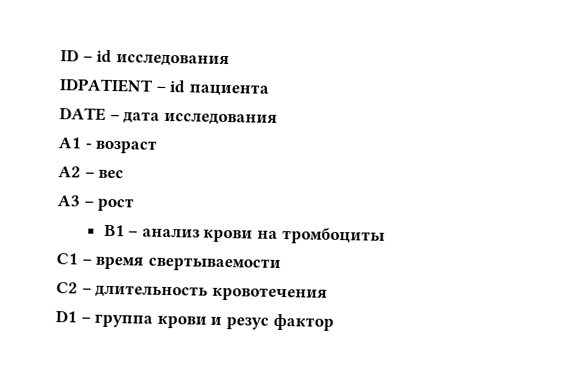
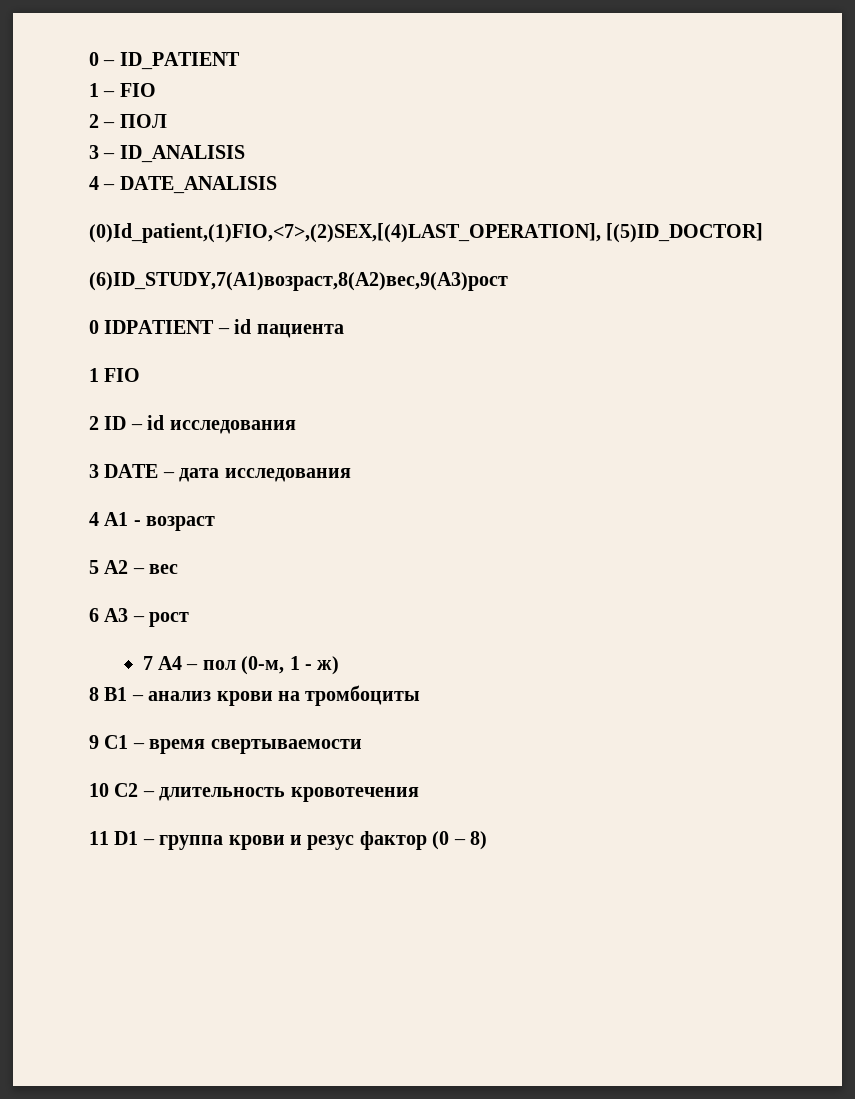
(60, 55) none -> [89,52,240,70] [89,83,156,97] [89,114,167,128] [89,145,245,163] [89,176,277,194] [89,223,764,243] [89,272,508,291] [89,319,344,338] [89,368,141,382] [89,416,99,430] 0 – ID_PATIENT // 1 – FIO // 2 – ПОЛ // 3 – ID_ANALISIS // 4 – DATE_ANALISIS // (0)Id_patient,(1)FIO,<7>,(2)SEX,[(4)LAST_OPERATION], [(5)ID_DOCTOR] // (6)ID_STUDY,7(A1)возраст,8(A2)вес,9(A3)рост // 0 IDPATIENT – id пациента // 1 FIO // 2
[59,78,269,97] IDPATIENT – id пациента // -> [89,464,99,478] 3
(278, 118) none -> [89,512,99,526] 4
(158, 146) none -> [89,560,99,574] 5
(125, 174) none -> [89,608,99,622] 6
(135, 204) none -> [142,656,340,675] [89,687,99,701] 7 A4 – пол (0-м, 1 - ж) // 8
(385, 236) none -> [89,735,99,749] 9
(281, 264) none -> [89,783,109,797] 10
(328, 294) none -> [89,831,109,845] 11
(334, 322) none -> [432,831,487,850] (0 – 8)

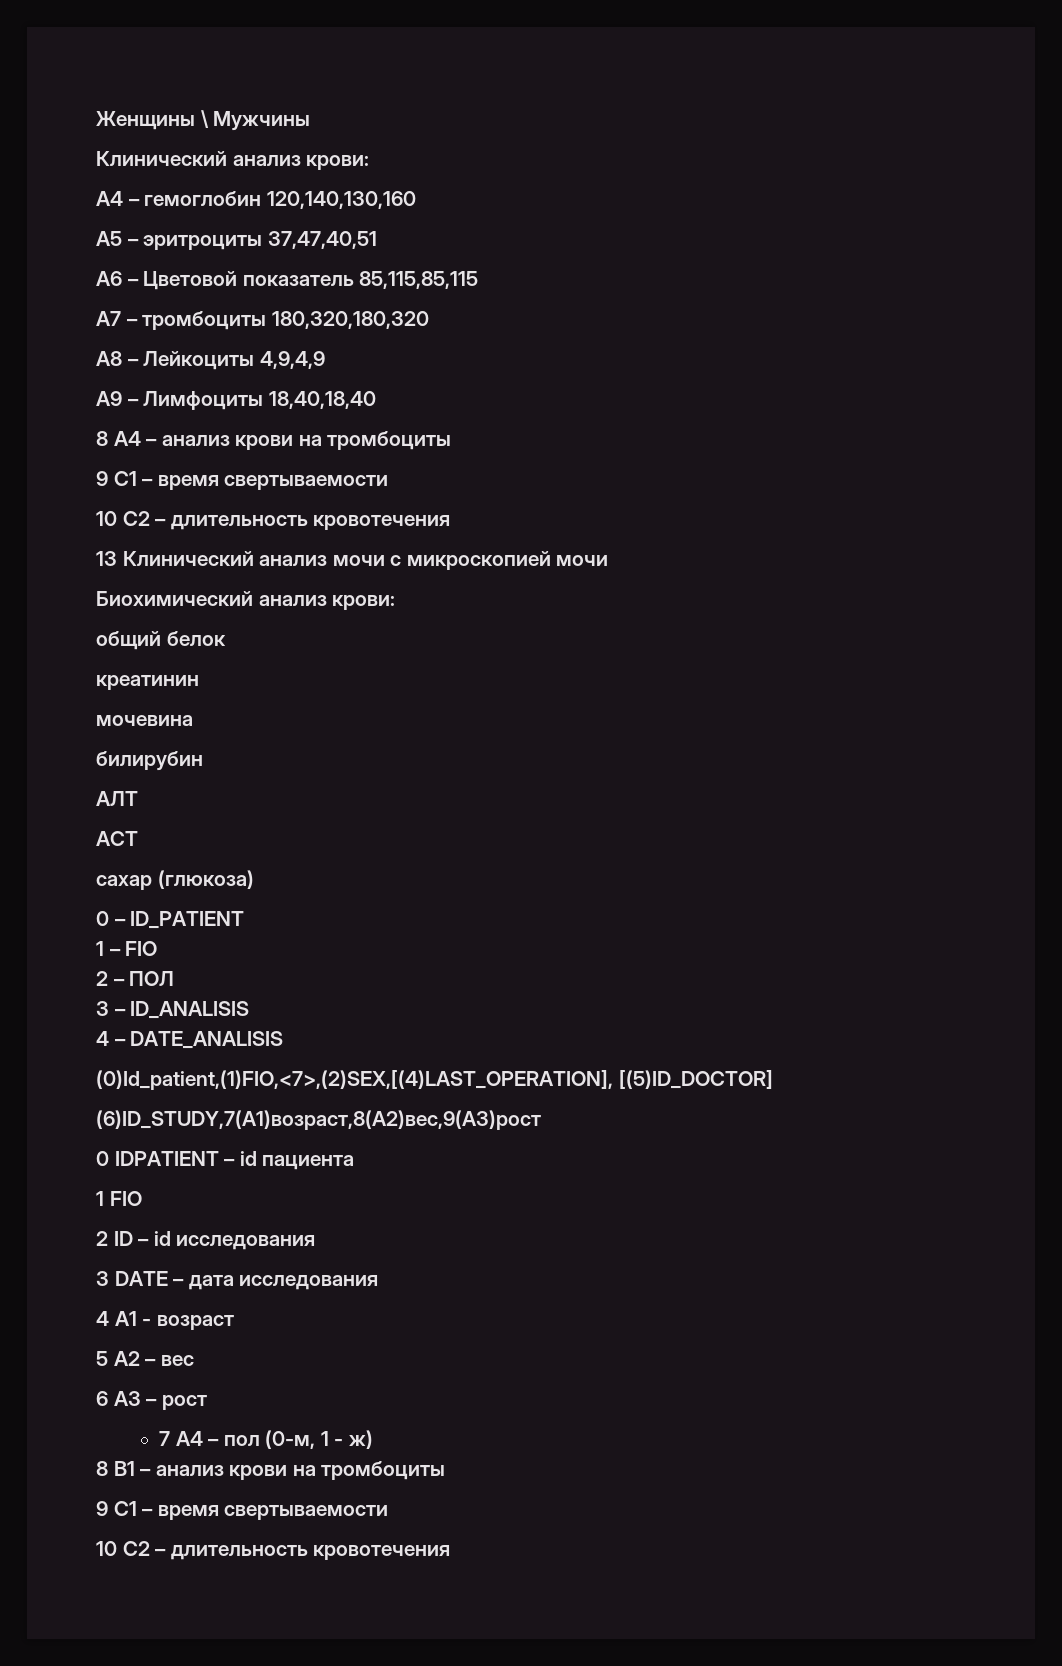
(89, 59) none -> [96,110,311,131] [96,151,370,170] [96,191,416,209] [96,231,377,250] [96,271,479,290] [96,311,429,330] [96,351,325,370] [96,391,376,410] [96,431,452,450] [96,471,389,490] [96,511,451,530] [96,551,609,570] [96,591,396,610] [96,631,226,650] [96,675,199,690] [96,715,193,726] [96,751,203,771] [96,791,138,806] [96,831,138,846] [96,870,254,890] Женщины \ Мужчины // Клинический анализ крови: // A4 – гемоглобин 120,140,130,160 // A5 – эритроциты 37,47,40,51 // A6 – Цветовой показатель 85,115,85,115 // A7 – тромбоциты 180,320,180,320 // A8 – Лейкоциты 4,9,4,9 // A9 – Лимфоциты 18,40,18,40 // 8 A4 – анализ крови на тромбоциты // 9 С1 – время свертываемости // 10 C2 – длительность кровотечения // 13 Клинический анализ мочи с микроскопией мочи // Биохимический анализ крови: // общий белок // креатинин // мочевина // билирубин // АЛТ // АСТ // сахар (глюкоза) //
[89,831,487,850] // 11 D1 – группа крови и резус фактор (0 – 8) -> (451, 1552) none

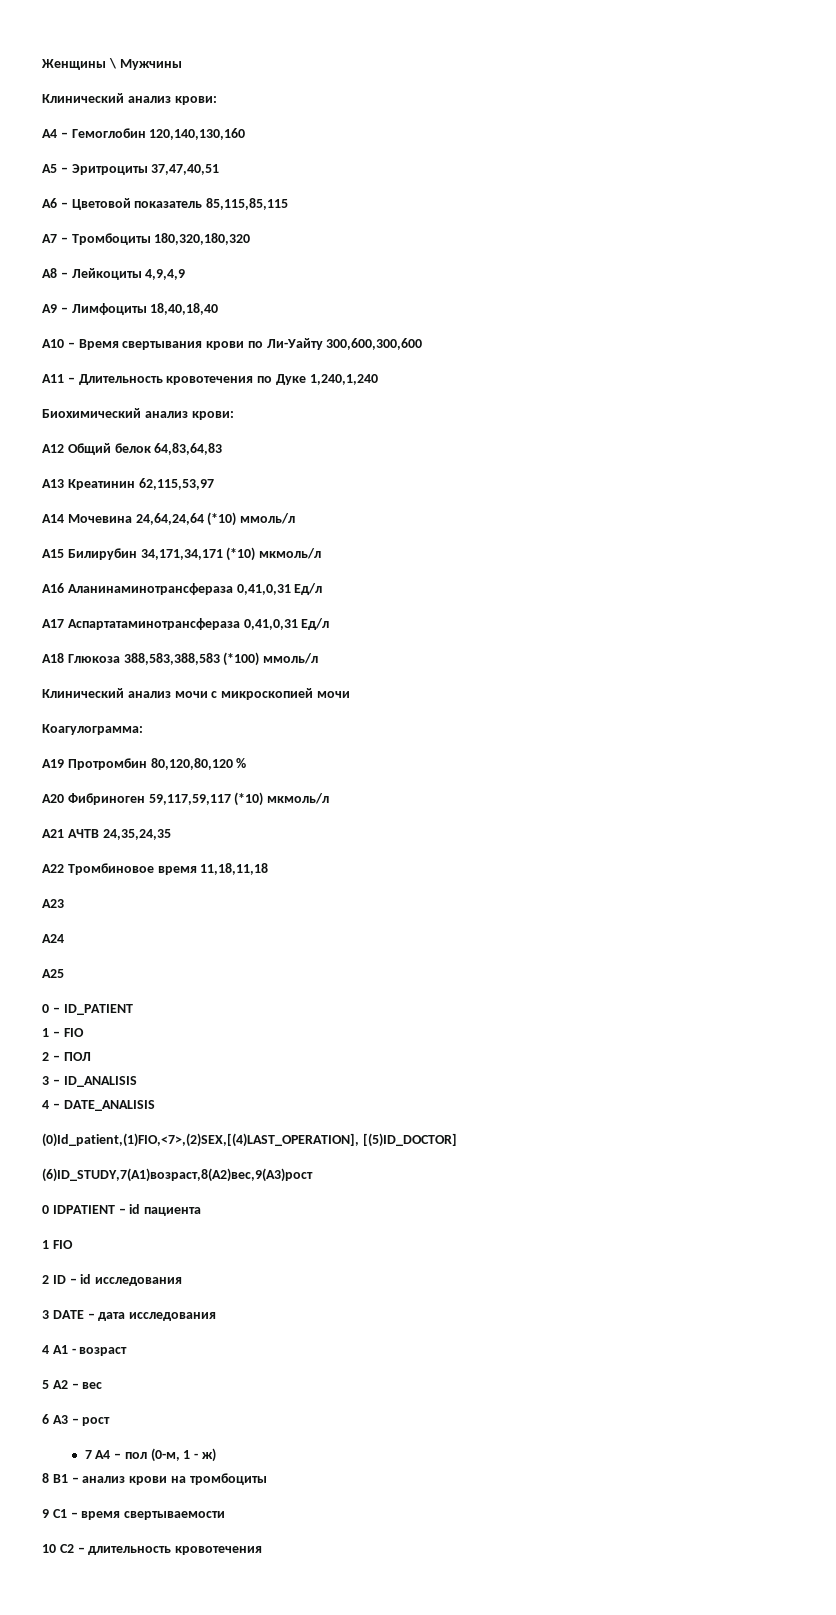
[144,191,262,206] гемоглобин -> [71,128,146,138] Гемоглобин
[143,235,263,250] эритроциты -> [71,164,148,175] Эритроциты
[142,311,267,330] тромбоциты -> [71,233,151,245] Тромбоциты
[96,431,452,450] [96,471,389,490] [96,511,451,530] [96,551,117,566] 8 A4 – анализ крови на тромбоциты // 9 С1 – время свертываемости // 10 C2 – длительность кровотечения // 13 -> [42,338,423,350] [42,374,378,385] [42,408,234,420] [42,443,223,455] [42,478,214,490] [42,512,296,526] [42,547,322,561] [42,583,323,595] [42,618,330,630] [42,652,319,666] A10 – Время свертывания крови по Ли-Уайту 300,600,300,600 // A11 – Длительность кровотечения по Дуке 1,240,1,240 // Биохимический анализ крови: // A12 Общий белок 64,83,64,83 // A13 Креатинин 62,115,53,97 // A14 Мочевина 24,64,24,64 (*10) ммоль/л // A15 Билирубин 34,171,34,171 (*10) мкмоль/л // A16 Аланинаминотрансфераза 0,41,0,31 Ед/л // A17 Аспартатаминотрансфераза 0,41,0,31 Ед/л // A18 Глюкоза 388,583,388,583 (*100) ммоль/л //
[96,591,396,610] [96,631,226,650] [96,675,199,690] [96,715,193,726] [96,751,203,771] [96,791,138,806] [96,831,138,846] [96,870,254,890] Биохимический анализ крови: // общий белок // креатинин // мочевина // билирубин // АЛТ // АСТ // сахар (глюкоза) -> [42,724,143,735] [42,758,247,770] [42,792,330,806] [42,829,171,840] [42,863,269,875] [42,899,64,908] [42,934,64,943] [42,969,64,978] Коагулограмма: // A19 Протромбин 80,120,80,120 % // A20 Фибриноген 59,117,59,117 (*10) мкмоль/л // A21 АЧТВ 24,35,24,35 // A22 Тромбиновое время 11,18,11,18 // A23 // A24 // A25

